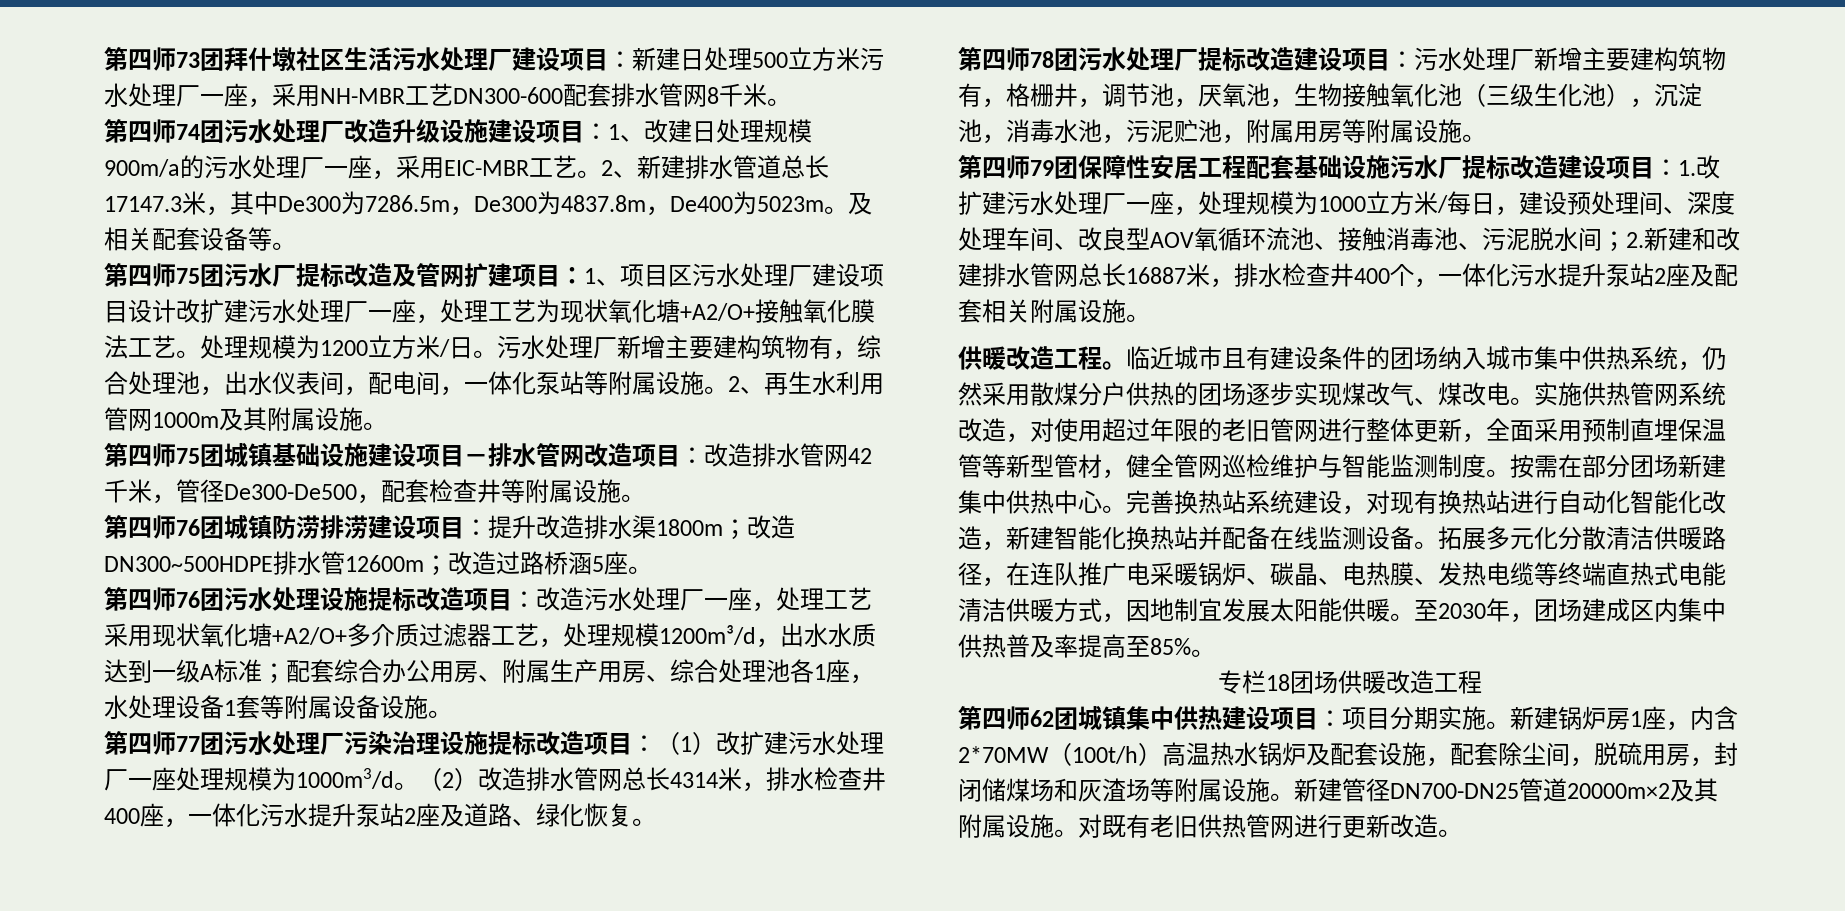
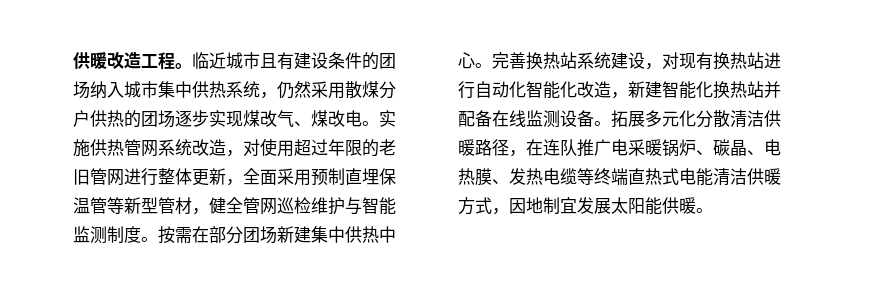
[104,47,884,72] [104,83,791,108] [104,119,812,143] [104,155,829,180] [104,191,872,216] [104,227,296,251] [104,263,884,288] [104,299,875,324] [104,335,881,360] [104,371,884,396] [104,407,387,431] [104,442,872,467] [104,479,645,504] [104,514,795,540] [104,551,652,576] [104,587,872,612] [104,623,876,648] [104,659,874,684] [104,695,452,719] [104,731,884,755] [104,767,886,792] [104,803,656,828] [958,47,1726,71] [958,83,1702,108] [958,119,1486,144] [958,155,1720,180] [958,191,1735,216] [958,227,1740,252] [958,263,1738,288] [958,299,1150,323] 第四师73团拜什墩社区生活污水处理厂建设项目：新建日处理500立方米污水处理厂一座，采用NH-MBR工艺DN300-600配套排水管网8千米。 // 第四师74团污水处理厂改造升级设施建设项目：1、改建日处理规模900m/a的污水处理厂一座，采用EIC-MBR工艺。2、新建排水管道总长17147.3米，其中De300为7286.5m，De300为4837.8m，De400为5023m。及相关配套设备等。 // 第四师75团污水厂提标改造及管网扩建项目：1、项目区污水处理厂建设项目设计改扩建污水处理厂一座，处理工艺为现状氧化塘+A2/O+接触氧化膜法工艺。处理规模为1200立方米/日。污水处理厂新增主要建构筑物有，综合处理池，出水仪表间，配电间，一体化泵站等附属设施。2、再生水利用管网1000m及其附属设施。 // 第四师75团城镇基础设施建设项目－排水管网改造项目：改造排水管网42千米，管径De300-De500，配套检查井等附属设施。 // 第四师76团城镇防涝排涝建设项目：提升改造排水渠1800m；改造DN300~500HDPE排水管12600m；改造过路桥涵5座。 // 第四师76团污水处理设施提标改造项目：改造污水处理厂一座，处理工艺采用现状氧化塘+A2/O+多介质过滤器工艺，处理规模1200m³/d，出水水质达到一级A标准；配套综合办公用房、附属生产用房、综合处理池各1座，水处理设备1套等附属设备设施。 // 第四师77团污水处理厂污染治理设施提标改造项目：（1）改扩建污水处理厂一座处理规模为1000m3/d。（2）改造排水管网总长4314米，排水检查井400座，一体化污水提升泵站2座及道路、绿化恢复。 // 第四师78团污水处理厂提标改造建设项目：污水处理厂新增主要建构筑物有，格栅井，调节池，厌氧池，生物接触氧化池（三级生化池），沉淀池，消毒水池，污泥贮池，附属用房等附属设施。 // 第四师79团保障性安居工程配套基础设施污水厂提标改造建设项目：1.改扩建污水处理厂一座，处理规模为1000立方米/每日，建设预处理间、深度处理车间、改良型AOV氧循环流池、接触消毒池、污泥脱水间；2.新建和改建排水管网总长16887米，排水检查井400个，一体化污水提升泵站2座及配套相关附属设施。 // -> (73, 60) none
[1414,598,1726,623] [958,634,1215,658] [1217,670,1482,694] [958,705,1738,731] [958,742,1738,767] [958,778,1718,802] [958,814,1462,838] 至2030年，团场建成区内集中供热普及率提高至85%。 // 专栏18团场供暖改造工程 // 第四师62团城镇集中供热建设项目：项目分期实施。新建锅炉房1座，内含2*70MW（100t/h）高温热水锅炉及配套设施，配套除尘间，脱硫用房，封闭储煤场和灰渣场等附属设施。新建管径DN700-DN25管道20000m×2及其附属设施。对既有老旧供热管网进行更新改造。 -> (713, 210) none

